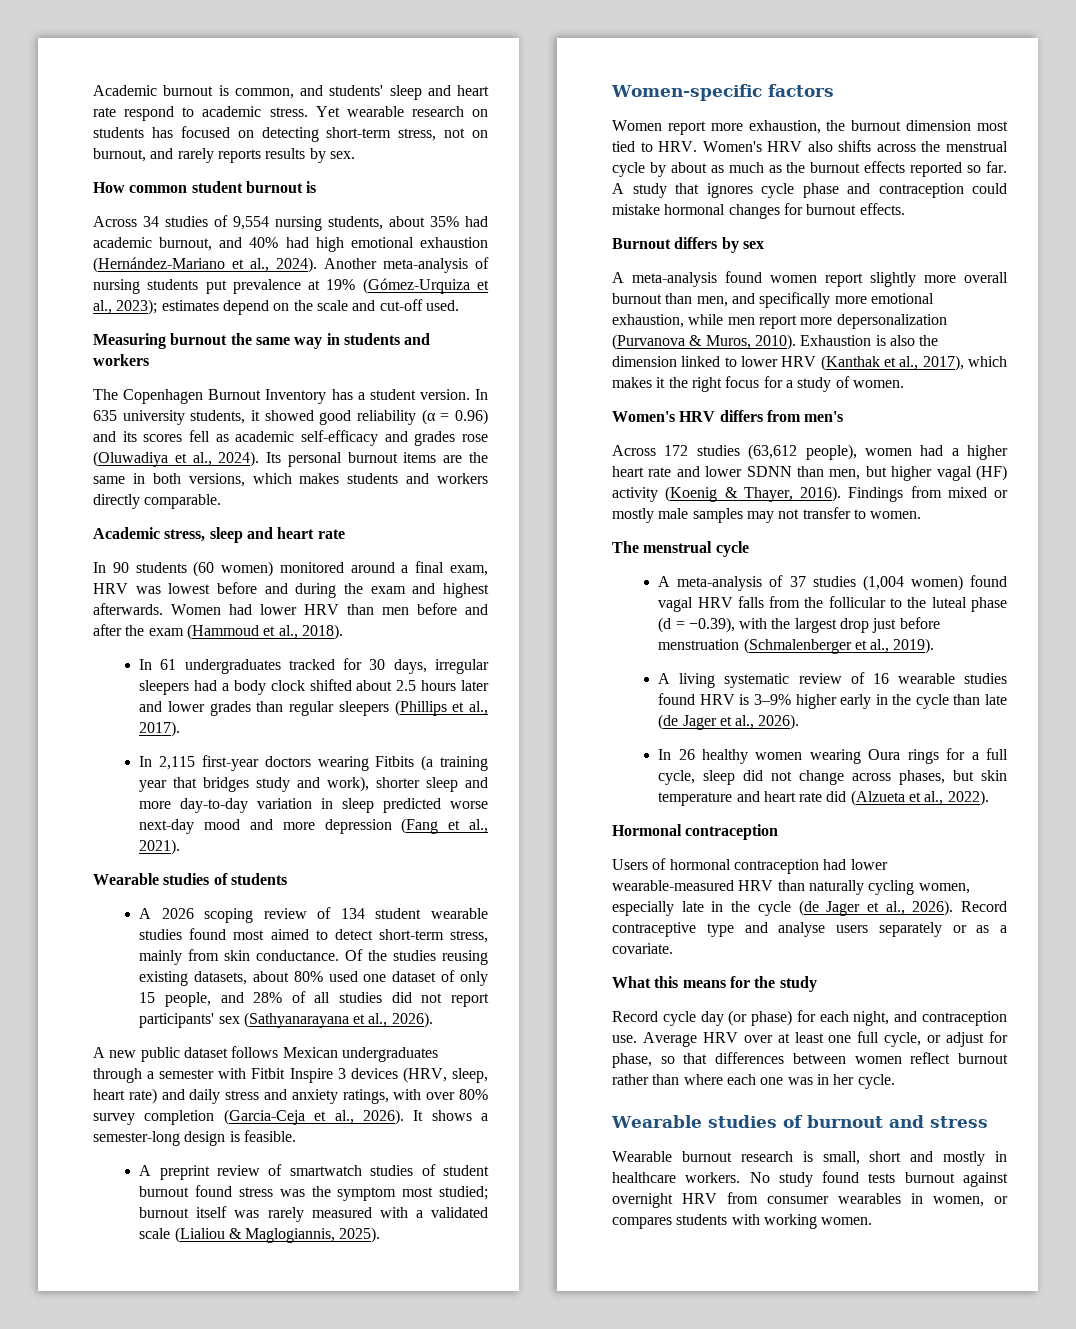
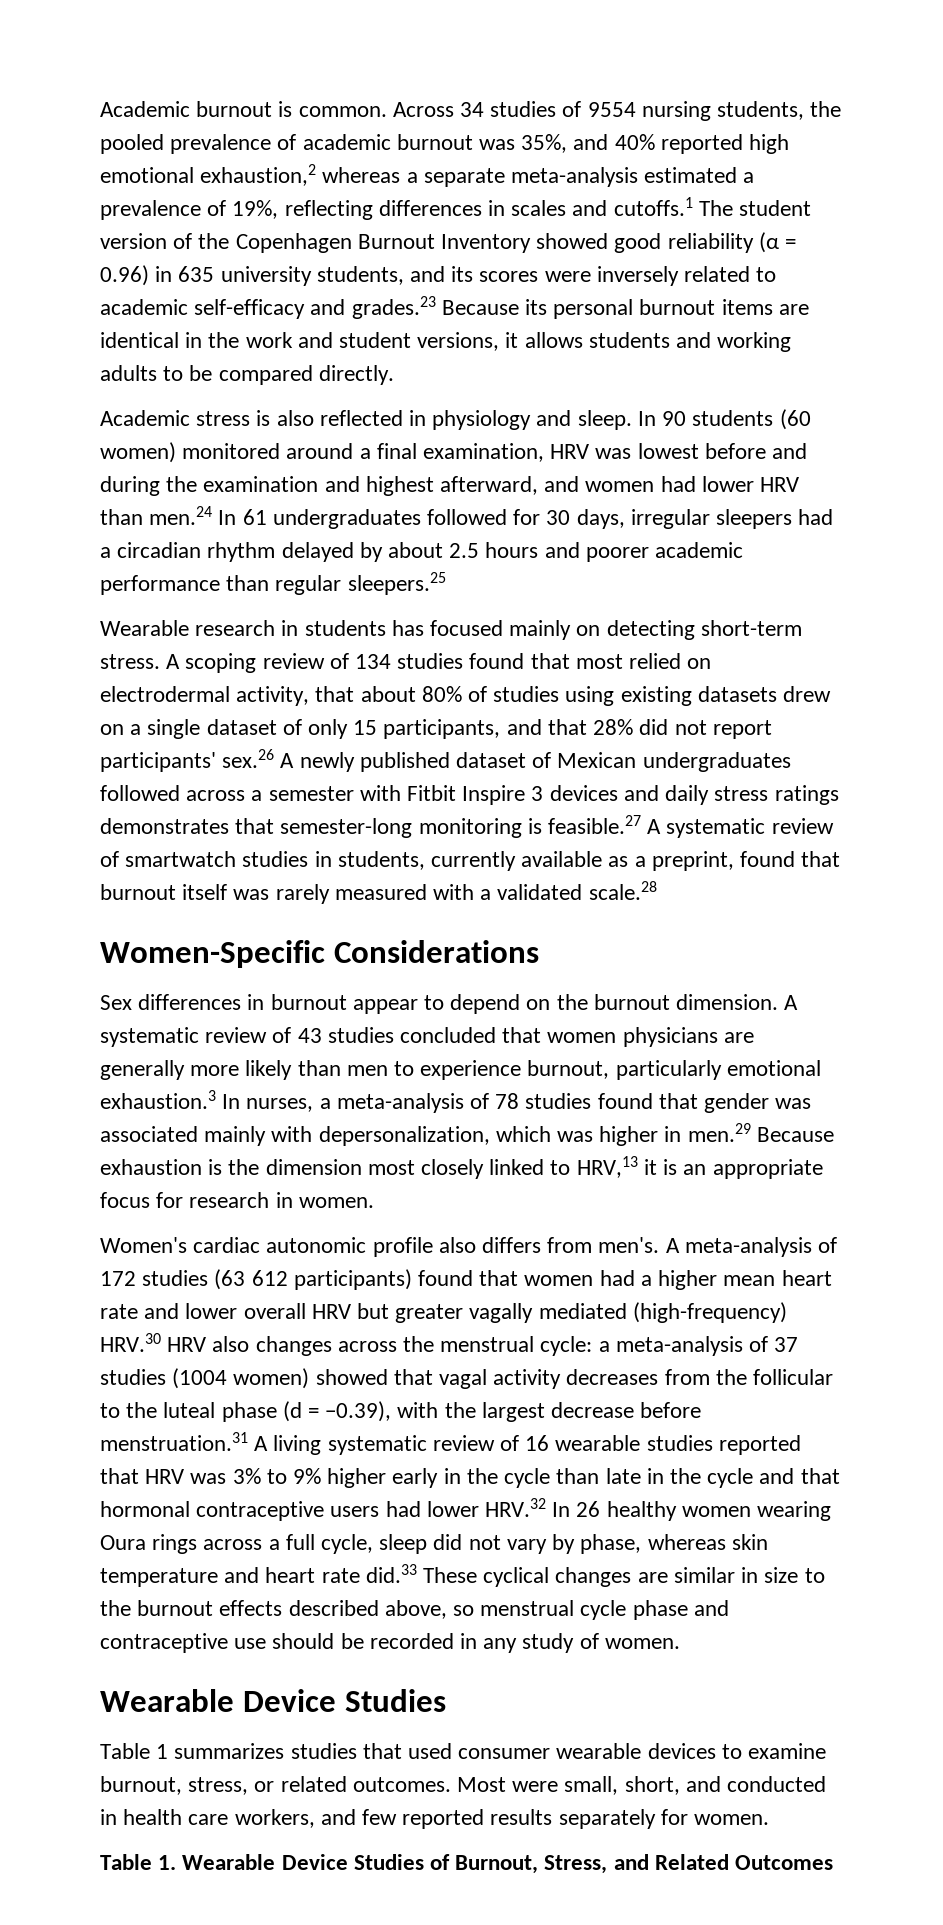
[234,85,489,100] [93,106,488,121] [93,126,488,142] [93,148,355,163] [93,181,317,193] common, and students' sleep and heart rate respond to academic stress. Yet wearable research on students has focused on detecting short-term stress, not on burnout, and rarely reports results by sex. // How common student burnout is // -> [298,106,387,117] common.
[233,216,269,230] 9,554 -> [587,102,636,117] 9554
[389,216,488,227] [93,237,213,251] about 35% had academic burnout, -> [810,101,842,117] [100,134,568,154] the pooled prevalence of academic burnout was 35%,
[285,237,309,248] had -> [660,134,743,154] reported
[420,237,488,248] [93,257,489,273] [93,278,489,294] [93,299,459,315] [93,333,431,349] [93,354,149,366] [93,389,488,404] [93,410,260,425] exhaustion (Hernández-Mariano et al., 2024). Another meta-analysis of nursing students put prevalence at 19% (Gómez-Urquiza et al., 2023); estimates depend on the scale and cut-off used. // Measuring burnout the same way in students and workers // The Copenhagen Burnout Inventory has a student version. In 635 university students, it -> [200,164,755,187] [100,197,812,220] [100,233,532,253] exhaustion,2 whereas a separate meta-analysis estimated a prevalence of 19%, reflecting differences in scales and cutoffs.1 The student version of the Copenhagen Burnout Inventory
[93,430,489,446] [93,451,488,467] [93,473,488,487] [93,494,222,509] [93,527,345,543] and its scores fell as academic self-efficacy and grades rose (Oluwadiya et al., 2024). Its personal burnout items are the same in both versions, which makes students and workers directly comparable. // Academic stress, sleep and heart rate // -> [155,266,777,286] [100,296,809,319] [100,332,792,352] [100,365,394,385] [100,410,632,430] in 635 university students, and its scores were inversely related to academic self-efficacy and grades.23 Because its personal burnout items are identical in the work and student versions, it allows students and working adults to be compared directly. // Academic stress is also reflected in physiology and sleep.
[450,565,488,576] exam, -> [423,443,545,462] examination,
[370,586,406,594] exam -> [203,476,319,492] examination
[93,603,221,615] afterwards. Women -> [440,476,655,495] afterward, and women
[382,603,488,615] [93,624,343,640] men before and after the exam (Hammoud et al., 2018). // -> [149,506,213,525] men.24
[288,659,335,670] tracked -> [427,509,508,525] followed
[233,679,490,695] [139,700,488,716] [139,721,181,737] [139,755,489,771] [139,776,488,792] [139,798,488,813] [139,818,489,834] [139,839,181,855] [93,873,287,885] [139,907,488,923] [139,928,488,943] [139,949,488,965] [139,970,488,986] [139,991,490,1007] [139,1012,433,1028] [93,1046,438,1062] [93,1068,142,1083] body clock shifted about 2.5 hours later and lower grades than regular sleepers (Phillips et al., 2017). // In 2,115 first-year doctors wearing Fitbits (a training year that bridges study and work), shorter sleep and more day-to-day variation in sleep predicted worse next-day mood and more depression (Fang et al., 2021). // Wearable studies of students // A 2026 scoping review of 134 student wearable studies found most aimed to detect short-term stress, mainly from skin conductance. Of the studies reusing existing datasets, about 80% used one dataset of only 15 people, and 28% of all studies did not report participants' sex (Sathyanarayana et al., 2026). // A new public dataset follows Mexican undergraduates through -> [117,542,744,562] [100,572,446,595] [100,620,802,640] [100,653,712,673] [100,686,832,706] [100,719,772,739] [100,749,791,772] [100,785,246,801] circadian rhythm delayed by about 2.5 hours and poorer academic performance than regular sleepers.25 // Wearable research in students has focused mainly on detecting short-term stress. A scoping review of 134 studies found that most relied on electrodermal activity, that about 80% of studies using existing datasets drew on a single dataset of only 15 participants, and that 28% did not report participants' sex.26 A newly published dataset of Mexican undergraduates followed across
[402,1067,488,1083] [93,1088,489,1104] [93,1109,488,1125] [93,1130,296,1146] [139,1164,490,1180] [139,1185,489,1201] (HRV, sleep, heart rate) and daily stress and anxiety ratings, with over 80% survey completion (Garcia-Ceja et al., 2026). It shows a semester-long design is feasible. // A preprint review of smartwatch studies of student burnout found stress was the symptom most studied; -> [623,785,839,805] [100,815,834,838] [100,851,841,871] and daily stress ratings demonstrates that semester-long monitoring is feasible.27 A systematic review of smartwatch studies in students, currently available as a preprint, found that
[139,1227,381,1243] [611,84,834,101] [612,120,1008,135] [612,140,1008,152] [612,161,1007,177] [612,183,1007,198] [612,203,905,219] [612,237,764,253] [612,271,1008,287] [612,292,934,308] [612,314,947,329] [612,334,939,350] [612,355,1007,371] [612,376,904,392] [612,410,844,422] [612,444,857,460] scale (Lialiou & Maglogiannis, 2025). // Women-specific factors // Women report more exhaustion, the burnout dimension most tied to HRV. Women's HRV also shifts across the menstrual cycle by about as much as the burnout effects reported so far. A study that ignores cycle phase and contraception could mistake hormonal changes for burnout effects. // Burnout differs by sex // A meta-analysis found women report slightly more overall burnout than men, and specifically more emotional exhaustion, while men report more depersonalization (Purvanova & Muros, 2010). Exhaustion is also the dimension linked to lower HRV (Kanthak et al., 2017), which makes it the right focus for a study of women. // Women's HRV differs from men's // Across 172 studies (63,612 people), -> [588,881,657,900] [100,940,539,968] [100,994,799,1014] [100,1027,754,1047] [100,1060,821,1080] [100,1090,812,1113] [100,1123,834,1146] [100,1156,823,1179] [100,1192,374,1208] [100,1237,838,1257] [100,1269,519,1290] scale.28 // Women-Specific Considerations // Sex differences in burnout appear to depend on the burnout dimension. A systematic review of 43 studies concluded that women physicians are generally more likely than men to experience burnout, particularly emotional exhaustion.3 In nurses, a meta-analysis of 78 studies found that gender was associated mainly with depersonalization, which was higher in men.29 Because exhaustion is the dimension most closely linked to HRV,13 it is an appropriate focus for research in women. // Women's cardiac autonomic profile also differs from men's. A meta-analysis of 172 studies (63 612 participants) found that
(1008, 452) none -> [723,1275,776,1286] mean
[746,465,1007,481] [612,486,1008,502] [612,507,922,523] [612,541,749,557] [658,575,1007,591] [658,596,764,612] SDNN than men, but higher vagal (HF) activity (Koenig & Thayer, 2016). Findings from mixed or mostly male samples may not transfer to women. // The menstrual cycle // A meta-analysis of 37 studies (1,004 women) found vagal HRV falls -> [243,1302,787,1323] [100,1333,799,1356] [100,1368,659,1389] overall HRV but greater vagally mediated (high-frequency) HRV.30 HRV also changes across the menstrual cycle: a meta-analysis of 37 studies (1004 women) showed that vagal activity decreases
[840,617,940,633] [658,638,935,654] drop just before menstruation (Schmalenberger et al., 2019). // -> [551,1402,702,1418] [100,1432,248,1451] decrease before menstruation.31
[658,693,791,705] found HRV is 3–9% -> [718,1435,801,1455] [100,1468,322,1484] reported that HRV was 3% to 9%
[658,714,800,730] (de Jager et al., 2026). // -> [646,1468,840,1488] [100,1498,547,1521] in the cycle and that hormonal contraceptive users had lower HRV.32
[946,748,966,760] for -> [203,1539,263,1550] across
[799,770,975,785] change across phases, but -> [506,1534,726,1554] vary by phase, whereas
[826,790,989,806] [612,824,779,840] [612,858,888,874] [612,880,970,895] [612,900,1007,916] [612,922,1007,937] [612,943,673,954] [612,976,817,992] [612,1010,1007,1026] [612,1031,1009,1047] [612,1052,1008,1068] [612,1074,895,1089] [611,1115,988,1128] [612,1151,1007,1166] [612,1171,1008,1187] [612,1192,1008,1208] [612,1214,873,1229] did (Alzueta et al., 2022). // Hormonal contraception // Users of hormonal contraception had lower wearable-measured HRV than naturally cycling women, especially late in the cycle (de Jager et al., 2026). Record contraceptive type and analyse users separately or as a covariate. // What this means for the study // Record cycle day (or phase) for each night, and contraception use. Average HRV over at least one full cycle, or adjust for phase, so that differences between women reflect burnout rather than where each one was in her cycle. // Wearable studies of burnout and stress // Wearable burnout research is small, short and mostly in healthcare workers. No study found tests burnout against overnight HRV from consumer wearables in women, or compares students with working women. -> [365,1564,825,1587] [100,1600,729,1620] [100,1633,680,1653] [100,1689,446,1712] [100,1743,827,1759] [100,1776,827,1795] [100,1809,770,1829] [100,1854,834,1874] did.33 These cyclical changes are similar in size to the burnout effects described above, so menstrual cycle phase and contraceptive use should be recorded in any study of women. // Wearable Device Studies // Table 1 summarizes studies that used consumer wearable devices to examine burnout, stress, or related outcomes. Most were small, short, and conducted in health care workers, and few reported results separately for women. // Table 1. Wearable Device Studies of Burnout, Stress, and Related Outcomes

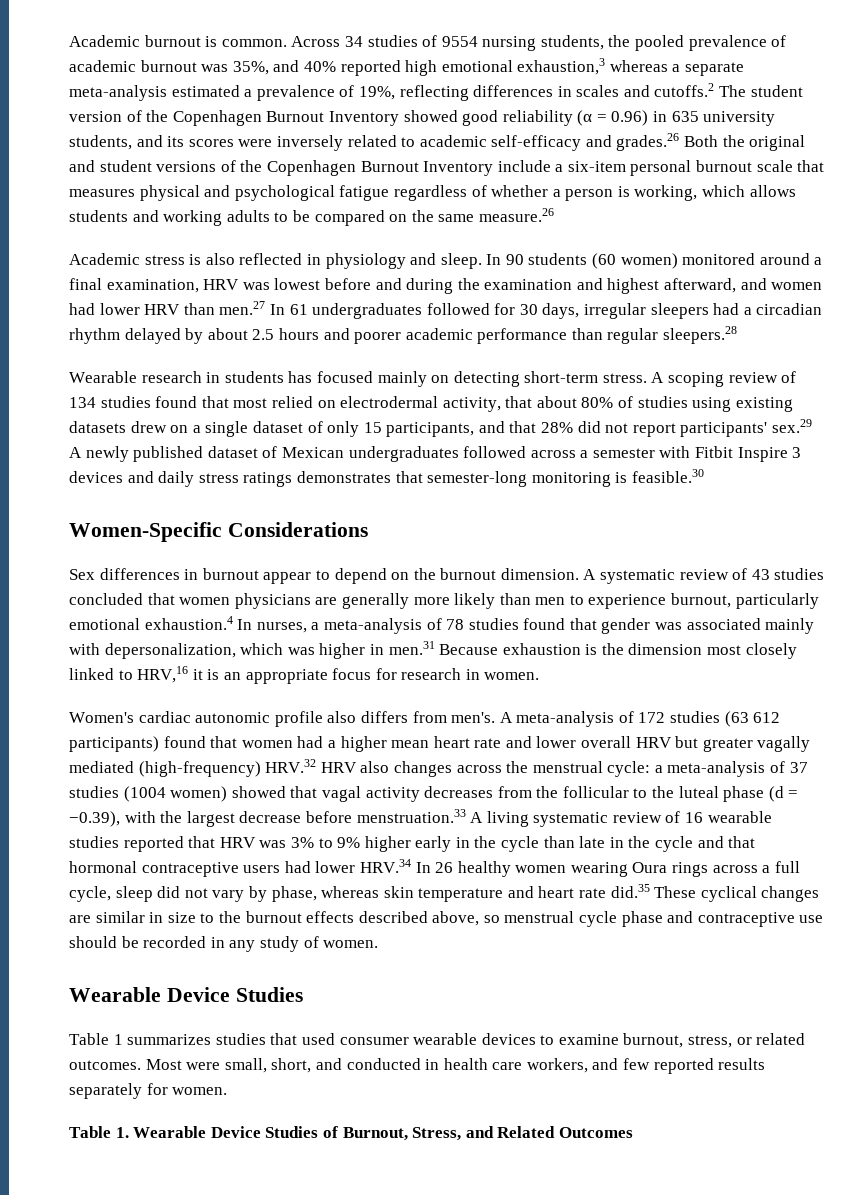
[200,164,317,186] exhaustion,2 -> [517,58,606,75] exhaustion,3
[613,197,693,216] cutoffs.1 -> [654,83,715,97] cutoffs.2
[351,296,809,319] [100,332,519,351] grades.23 Because its personal burnout items are identical in the work and student versions, it -> [616,133,806,151] [69,160,825,176] [69,185,746,201] grades.26 Both the original and student versions of the Copenhagen Burnout Inventory include a six-item personal burnout scale that measures physical and psychological fatigue regardless of whether a person is working, which
[318,365,394,385] directly. -> [389,208,554,222] on the same measure.26
[149,506,213,525] men.24 -> [219,301,266,315] men.27
[347,572,446,595] sleepers.25 -> [663,326,738,344] sleepers.28
[222,749,275,768] sex.26 -> [772,419,813,433] sex.29
[548,815,834,838] [100,851,841,871] [100,881,657,904] feasible.27 A systematic review of smartwatch studies in students, currently available as a preprint, found that burnout itself was rarely measured with a validated scale.28 -> [631,469,704,483] feasible.30
[100,1090,216,1109] exhaustion.3 -> [144,616,233,630] exhaustion.4
[687,1123,751,1142] men.29 -> [388,641,435,655] men.31
[576,1156,638,1178] HRV,13 -> [137,666,189,683] HRV,16
[100,1333,161,1352] HRV.30 -> [265,759,317,773] HRV.32
[100,1432,248,1451] menstruation.31 -> [356,809,466,823] menstruation.33
[485,1498,547,1517] HRV.32 -> [359,859,411,873] HRV.34
[365,1564,417,1583] did.33 -> [610,884,650,898] did.35

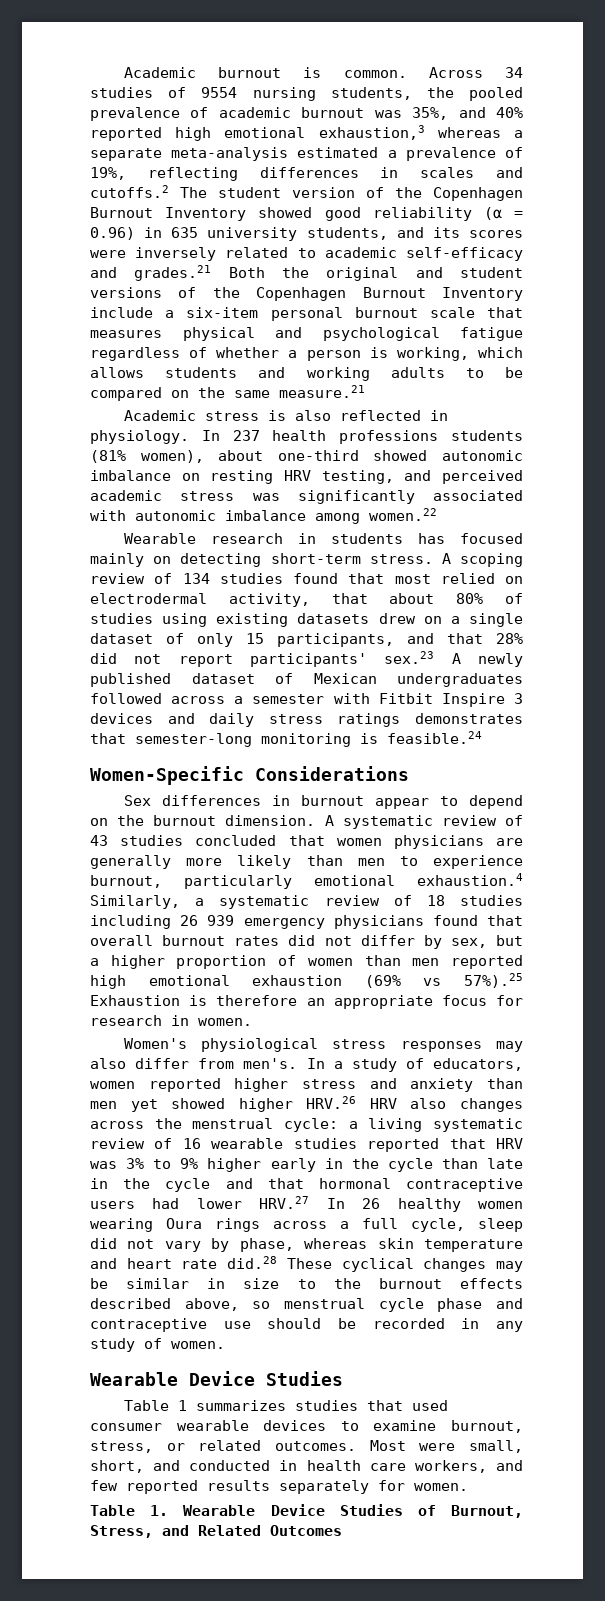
[616,133,680,151] grades.26 -> [134,265,212,281] grades.21
[478,208,554,222] measure.26 -> [279,385,365,398] measure.21
[325,253,823,269] [69,278,823,294] [69,301,823,319] [69,326,738,344] physiology and sleep. In 90 students (60 women) monitored around a final examination, HRV was lowest before and during the examination and highest afterward, and women had lower HRV than men.27 In 61 undergraduates followed for 30 days, irregular sleepers had a circadian rhythm delayed by about 2.5 hours and poorer academic performance than regular sleepers.28 -> [90,430,523,444] [90,450,523,463] [90,470,523,484] [90,490,523,504] [90,508,437,524] physiology. In 237 health professions students (81% women), about one-third showed autonomic imbalance on resting HRV testing, and perceived academic stress was significantly associated with autonomic imbalance among women.22
[772,419,813,433] sex.29 -> [384,651,435,664] sex.23
[631,469,704,483] feasible.30 -> [387,731,482,744] feasible.24
[237,618,815,634] [69,641,797,659] [69,666,220,683] In nurses, a meta-analysis of 78 studies found that gender was associated mainly with depersonalization, which was higher in men.31 Because exhaustion is the dimension most closely linked to HRV,16 it is -> [90,895,523,909] [90,915,523,929] [90,935,523,949] [90,955,523,969] [90,973,523,989] [90,995,298,1006] Similarly, a systematic review of 18 studies including 26 939 emergency physicians found that overall burnout rates did not differ by sex, but a higher proportion of women than men reported high emotional exhaustion (69% vs 57%).25 Exhaustion is therefore
[138,711,781,727] [69,736,811,752] [69,759,317,777] cardiac autonomic profile also differs from men's. A meta-analysis of 172 studies (63 612 participants) found that women had a higher mean heart rate and lower overall HRV but greater vagally mediated (high-frequency) HRV.32 -> [201,1038,523,1052] [90,1058,523,1072] [90,1078,523,1092] [90,1096,357,1112] physiological stress responses may also differ from men's. In a study of educators, women reported higher stress and anxiety than men yet showed higher HRV.26
[667,761,808,777] [69,786,799,802] [69,809,484,827] meta-analysis of 37 studies (1004 women) showed that vagal activity decreases from the follicular to the luteal phase (d = −0.39), with the largest decrease before menstruation.33 A -> (358, 1125) none
[359,859,411,873] HRV.34 -> [259,1196,310,1209] HRV.27
[610,884,650,898] did.35 -> [227,1256,278,1269] did.28
[69,915,91,923] are -> [496,1261,523,1272] [90,1278,108,1289] may be

